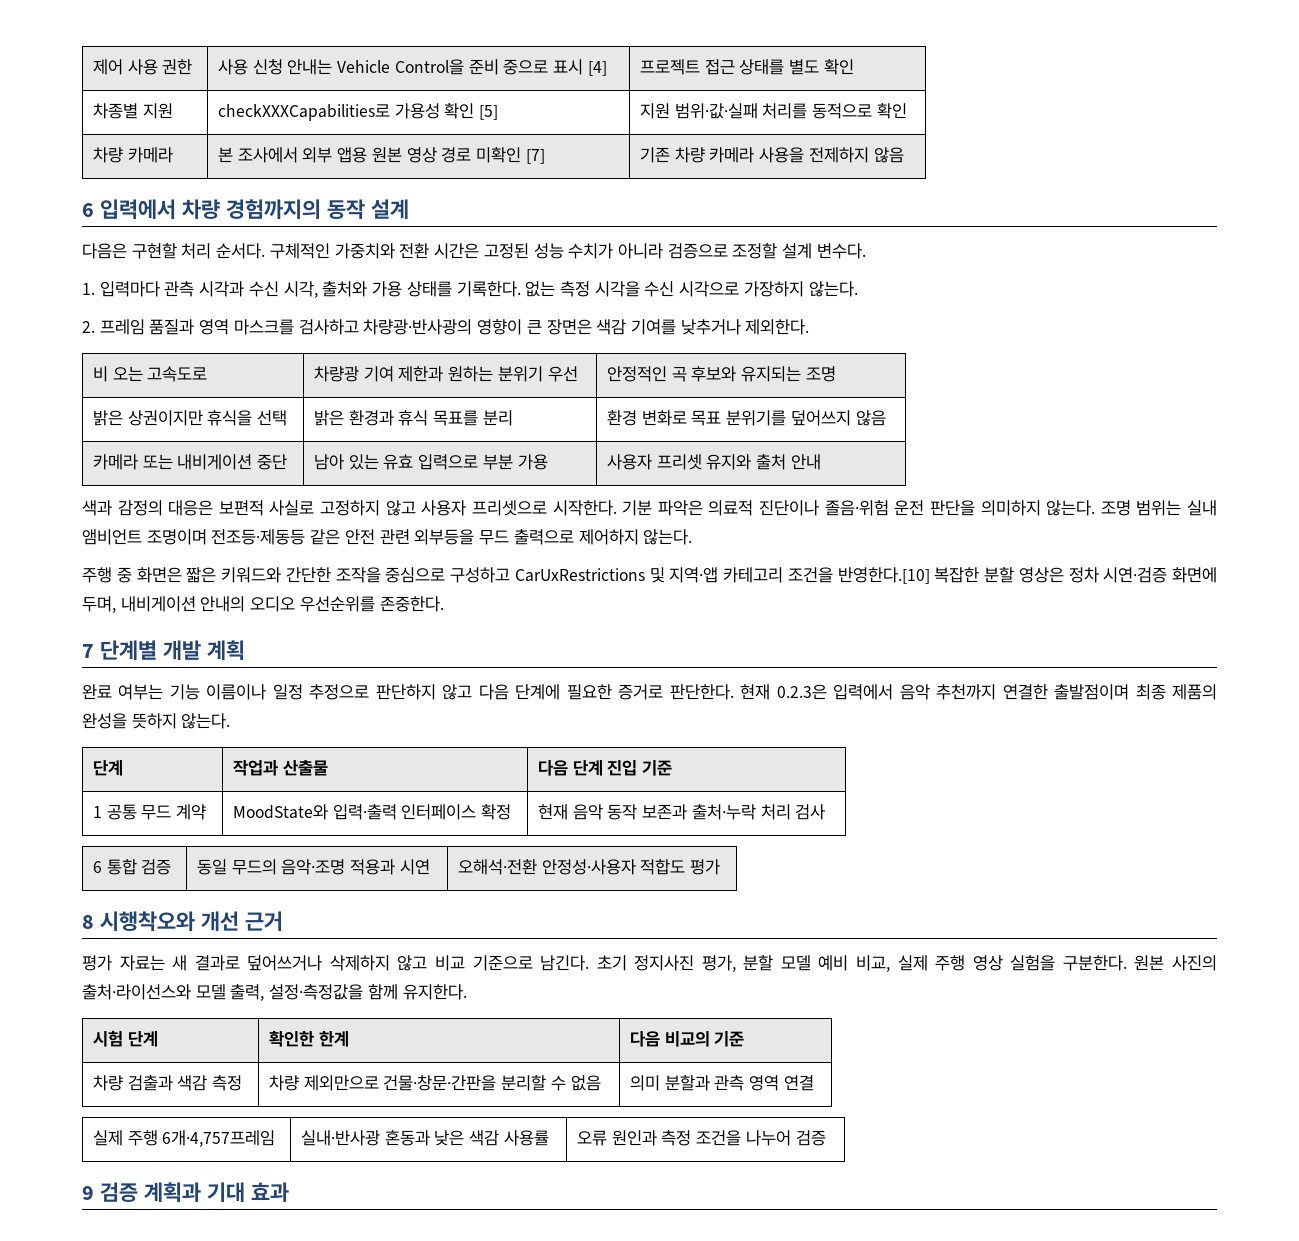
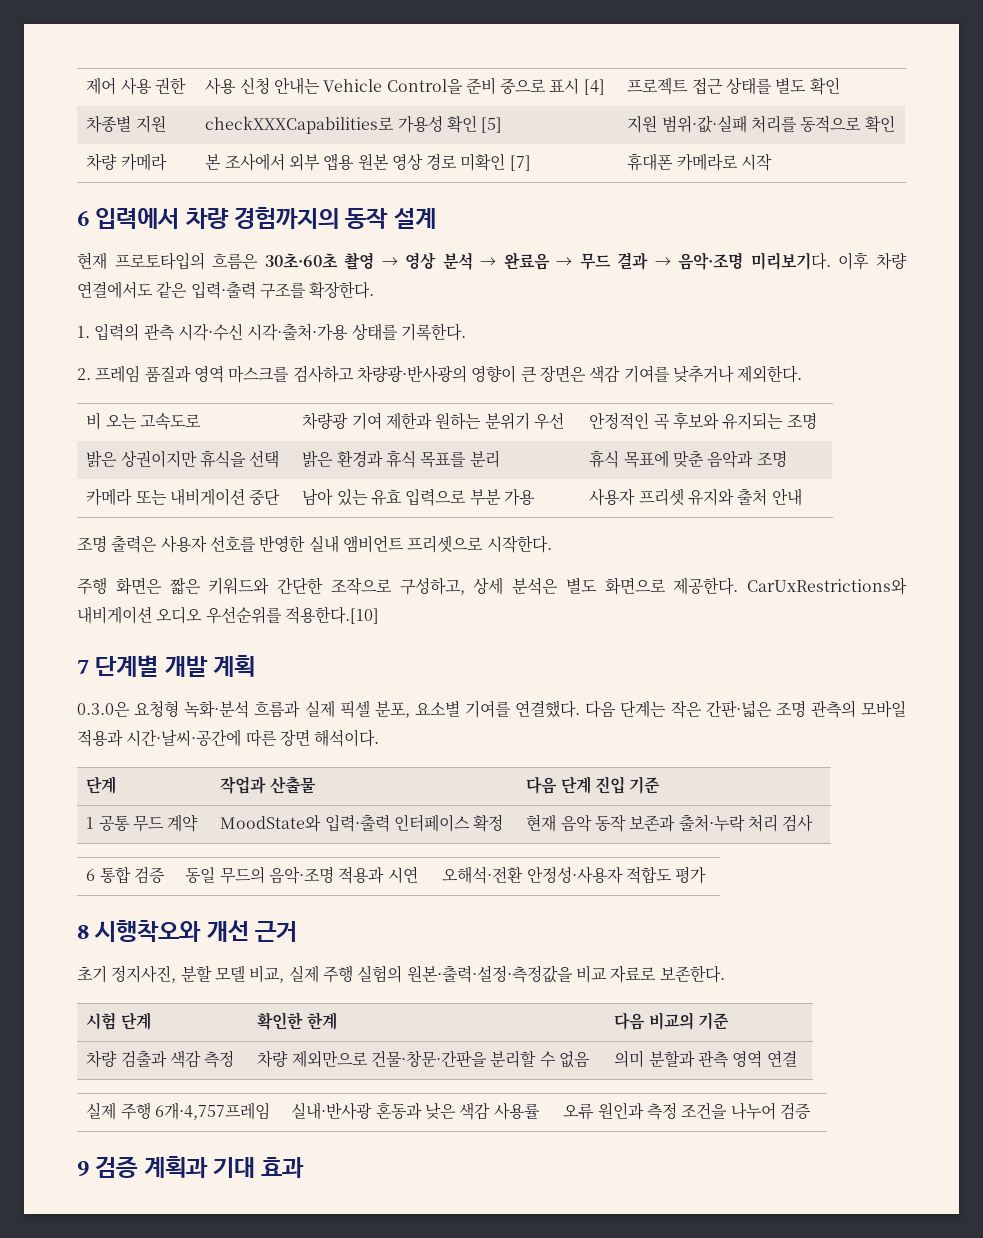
[639,147,904,163] 기존 차량 카메라 사용을 전제하지 않음 -> [627,153,772,171] 휴대폰 카메라로 시작
[82,243,866,259] [82,281,858,298] 다음은 구현할 처리 순서다. 구체적인 가중치와 전환 시간은 고정된 성능 수치가 아니라 검증으로 조정할 설계 변수다. // 1. 입력마다 관측 시각과 수신 시각, 출처와 가용 상태를 기록한다. 없는 측정 시각을 수신 시각으로 가장하지 않는다. -> [77,252,908,270] [77,281,375,299] [77,323,466,341] 현재 프로토타입의 흐름은 30초·60초 촬영 → 영상 분석 → 완료음 → 무드 결과 → 음악·조명 미리보기다. 이후 차량 연결에서도 같은 입력·출력 구조를 확장한다. // 1. 입력의 관측 시각·수신 시각·출처·가용 상태를 기록한다.
[606,410,886,426] 환경 변화로 목표 분위기를 덮어쓰지 않음 -> [589,450,787,468] 휴식 목표에 맞춘 음악과 조명
[82,500,1217,516] [82,529,693,545] [82,567,132,583] 색과 감정의 대응은 보편적 사실로 고정하지 않고 사용자 프리셋으로 시작한다. 기분 파악은 의료적 진단이나 졸음·위험 운전 판단을 의미하지 않는다. 조명 범위는 실내 앰비언트 조명이며 전조등·제동등 같은 안전 관련 외부등을 무드 출력으로 제어하지 않는다. // 주행 중 -> [77,535,552,553] [77,577,107,595] 조명 출력은 사용자 선호를 반영한 실내 앰비언트 프리셋으로 시작한다. // 주행
[335,567,1217,584] [82,596,246,613] 조작을 중심으로 구성하고 CarUxRestrictions 및 지역·앱 카테고리 조건을 반영한다.[10] 복잡한 분할 영상은 정차 시연·검증 화면에 두며, 내비게이션 안내의 -> [330,577,907,595] [77,606,152,624] 조작으로 구성하고, 상세 분석은 별도 화면으로 제공한다. CarUxRestrictions와 내비게이션
[379,596,444,612] 존중한다. -> [284,606,379,624] 적용한다.[10]
[82,684,1217,700] [82,713,231,729] 완료 여부는 기능 이름이나 일정 추정으로 판단하지 않고 다음 단계에 필요한 증거로 판단한다. 현재 0.2.3은 입력에서 음악 추천까지 연결한 출발점이며 최종 제품의 완성을 뜻하지 않는다. -> [77,700,906,718] [77,729,380,747] 0.3.0은 요청형 녹화·분석 흐름과 실제 픽셀 분포, 요소별 기여를 연결했다. 다음 단계는 작은 간판·넓은 조명 관측의 모바일 적용과 시간·날씨·공간에 따른 장면 해석이다.
[82,955,736,972] 평가 자료는 새 결과로 덮어쓰거나 삭제하지 않고 비교 기준으로 남긴다. 초기 정지사진 평가, -> [77,965,177,983] 초기 정지사진,
[818,955,849,971] 예비 -> (245, 973) none
[972,955,1218,971] [82,984,467,1001] 영상 실험을 구분한다. 원본 사진의 출처·라이선스와 모델 출력, 설정·측정값을 함께 유지한다. -> [357,965,725,983] 실험의 원본·출력·설정·측정값을 비교 자료로 보존한다.

